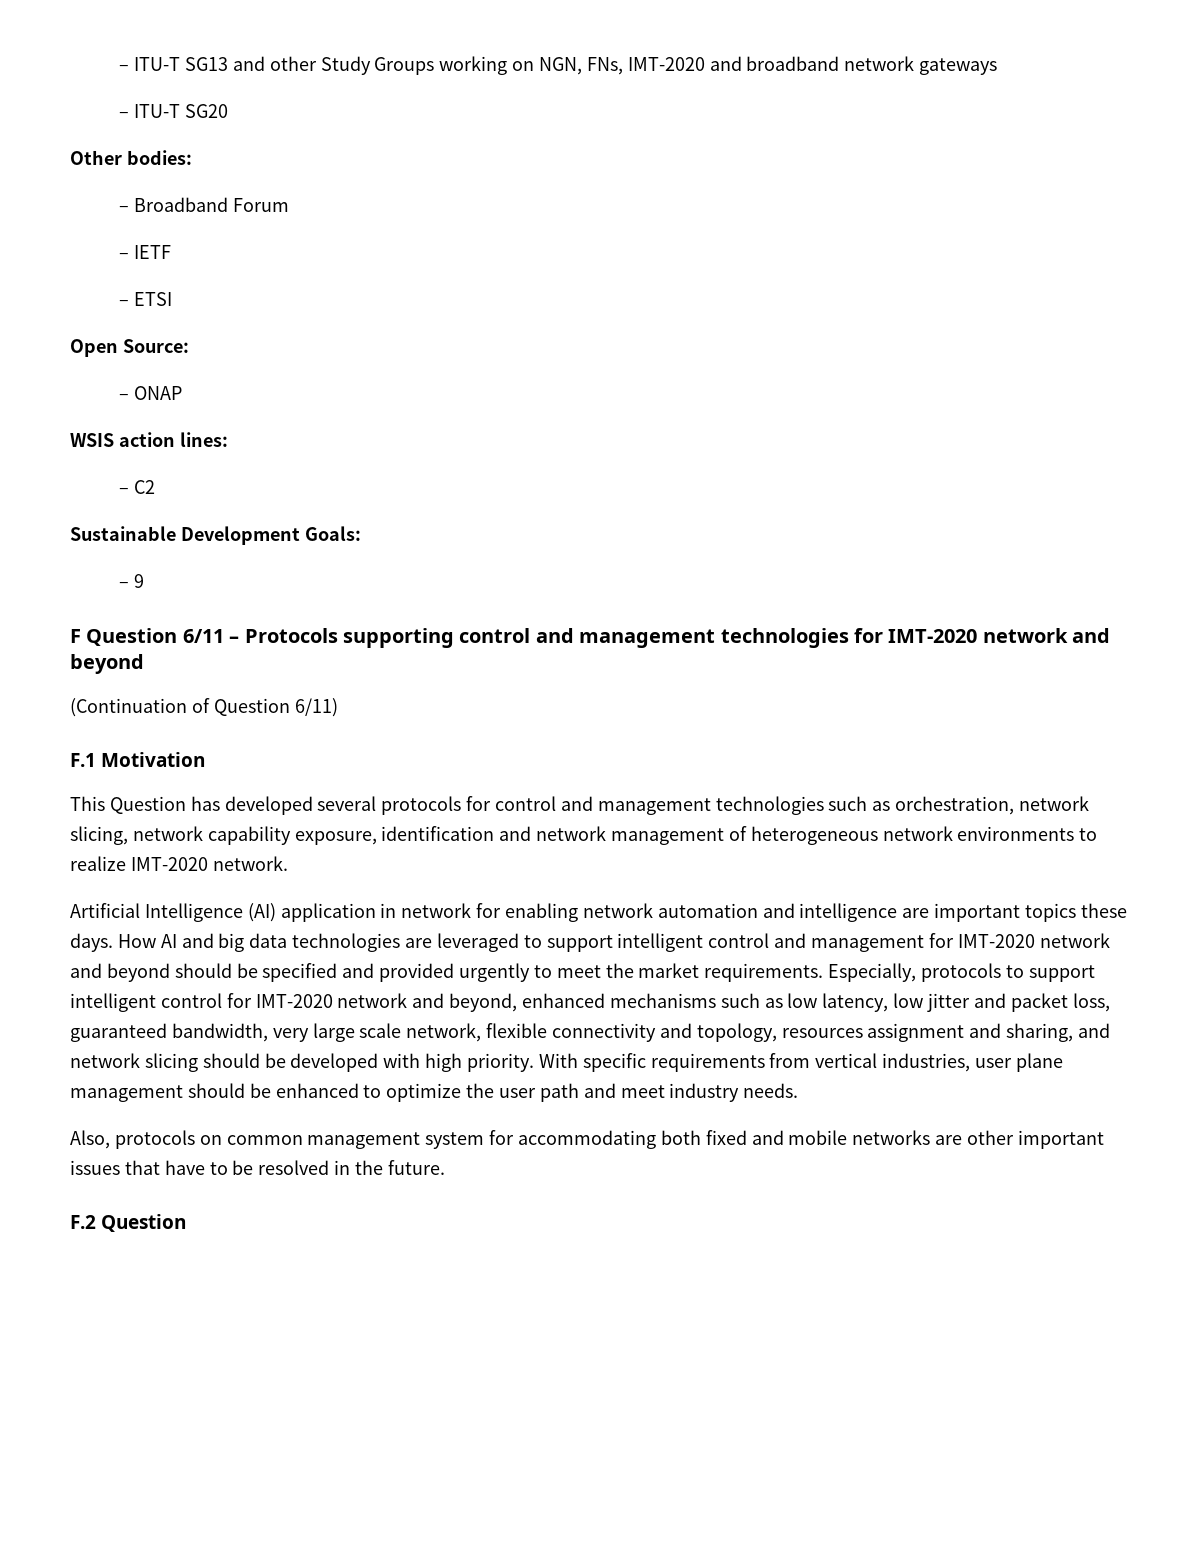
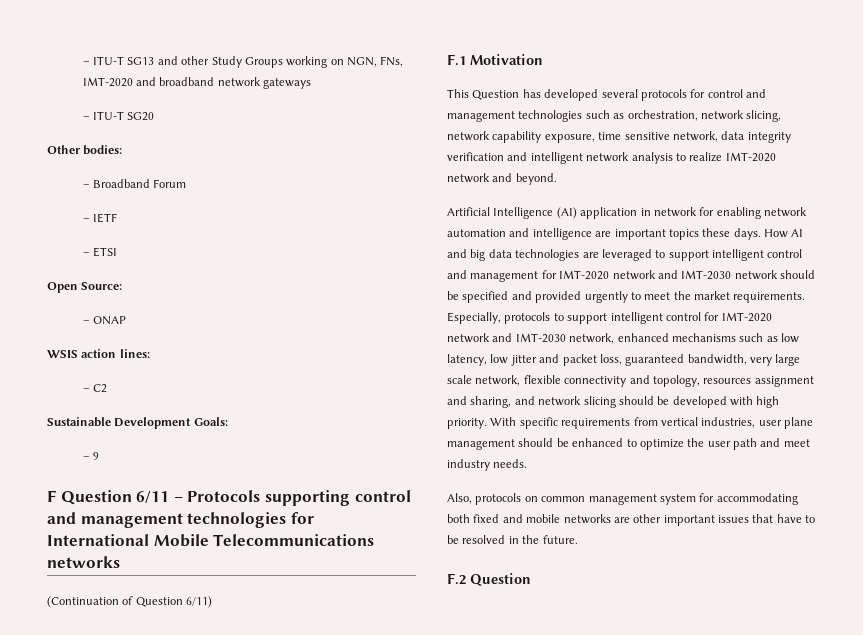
[888,628,1111,643] [70,654,144,674] IMT-2020 network and beyond -> [47,534,375,547] [47,556,120,568] International Mobile Telecommunications networks
[381,826,1098,845] [70,856,288,871] identification and network management of heterogeneous network environments to realize IMT-2020 network. -> [598,131,791,143] [447,152,776,164] [447,173,557,185] time sensitive network, data integrity verification and intelligent network analysis to realize IMT-2020 network and beyond.
[106,963,170,982] beyond -> [681,270,778,280] IMT-2030 network
[449,993,518,1012] beyond, -> [515,333,615,344] IMT-2030 network,

